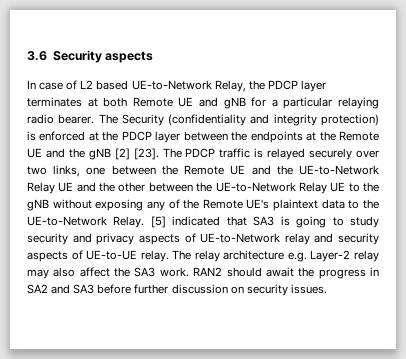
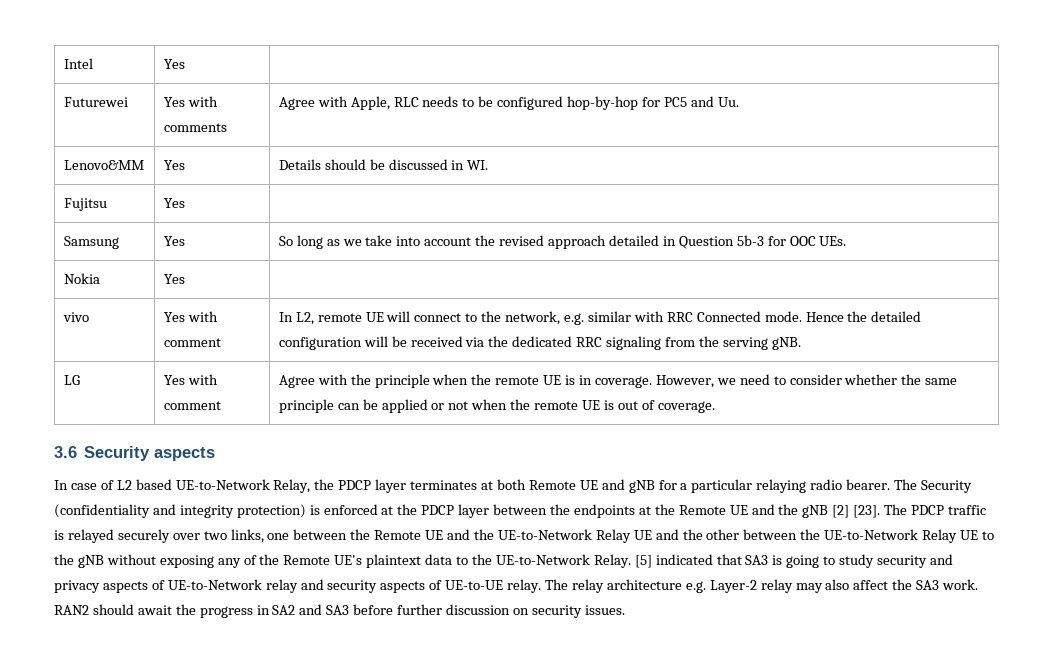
(27, 56) none -> [63,58,93,69] [163,59,185,69] [63,97,128,107] [163,96,218,107] [163,123,227,132] [278,96,739,110] [63,160,144,170] [163,160,185,170] [278,159,489,170] [63,198,107,211] [163,198,185,208] [63,236,119,249] [163,236,185,246] [278,235,847,249] [63,273,100,284] [163,274,185,284] [62,312,89,322] [163,311,218,322] [163,338,221,347] [278,311,922,325] [278,336,801,350] [63,375,80,385] [163,374,218,385] [163,401,221,410] [278,374,958,388] [278,399,715,413] Intel | Yes | // Futurewei | Yes with comments | Agree with Apple, RLC needs to be configured hop-by-hop for PC5 and Uu. // Lenovo&MM | Yes | Details should be discussed in WI. // Fujitsu | Yes | // Samsung | Yes | So long as we take into account the revised approach detailed in Question 5b-3 for OOC UEs. // Nokia | Yes | // vivo | Yes with comment | In L2, remote UE will connect to the network, e.g. similar with RRC Connected mode. Hence the detailed configuration will be received via the dedicated RRC signaling from the serving gNB. // LG | Yes with comment | Agree with the principle when the remote UE is in coverage. However, we need to consider whether the same principle can be applied or not when the remote UE is out of coverage. //

